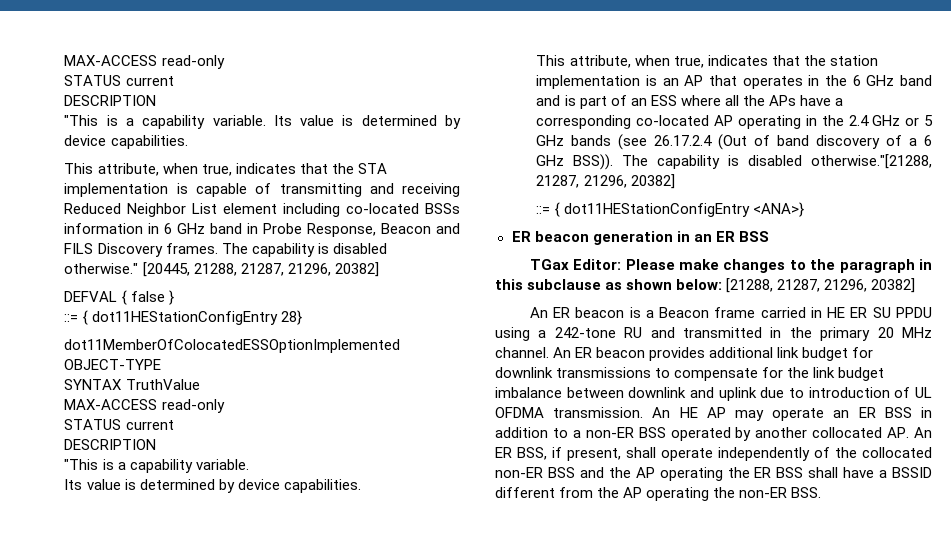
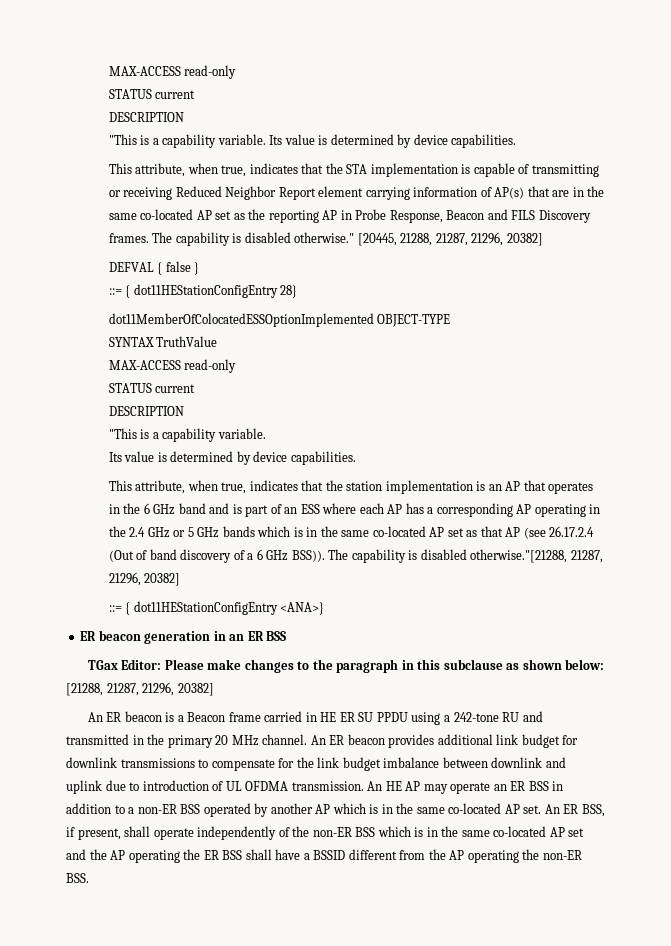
[369,183,394,194] and -> [108,190,121,197] or
[192,203,460,217] [64,223,243,234] List element including co-located BSSs information in 6 GHz band -> [278,186,605,200] [108,209,338,223] Report element carrying information of AP(s) that are in the same co-located AP set as the reporting AP
[724,95,831,106] all the APs have -> [359,503,424,514] each AP has
[636,115,710,126] co-located -> (513, 510) none
(612, 140) none -> [257,526,521,537] which is in the same co-located AP set as that AP
[812,427,910,438] collocated AP. -> [315,803,542,814] AP which is in the same co-located AP set.
[862,447,932,458] [495,467,575,478] collocated non-ER BSS -> [312,826,585,837] non-ER BSS which is in the same co-located AP set

